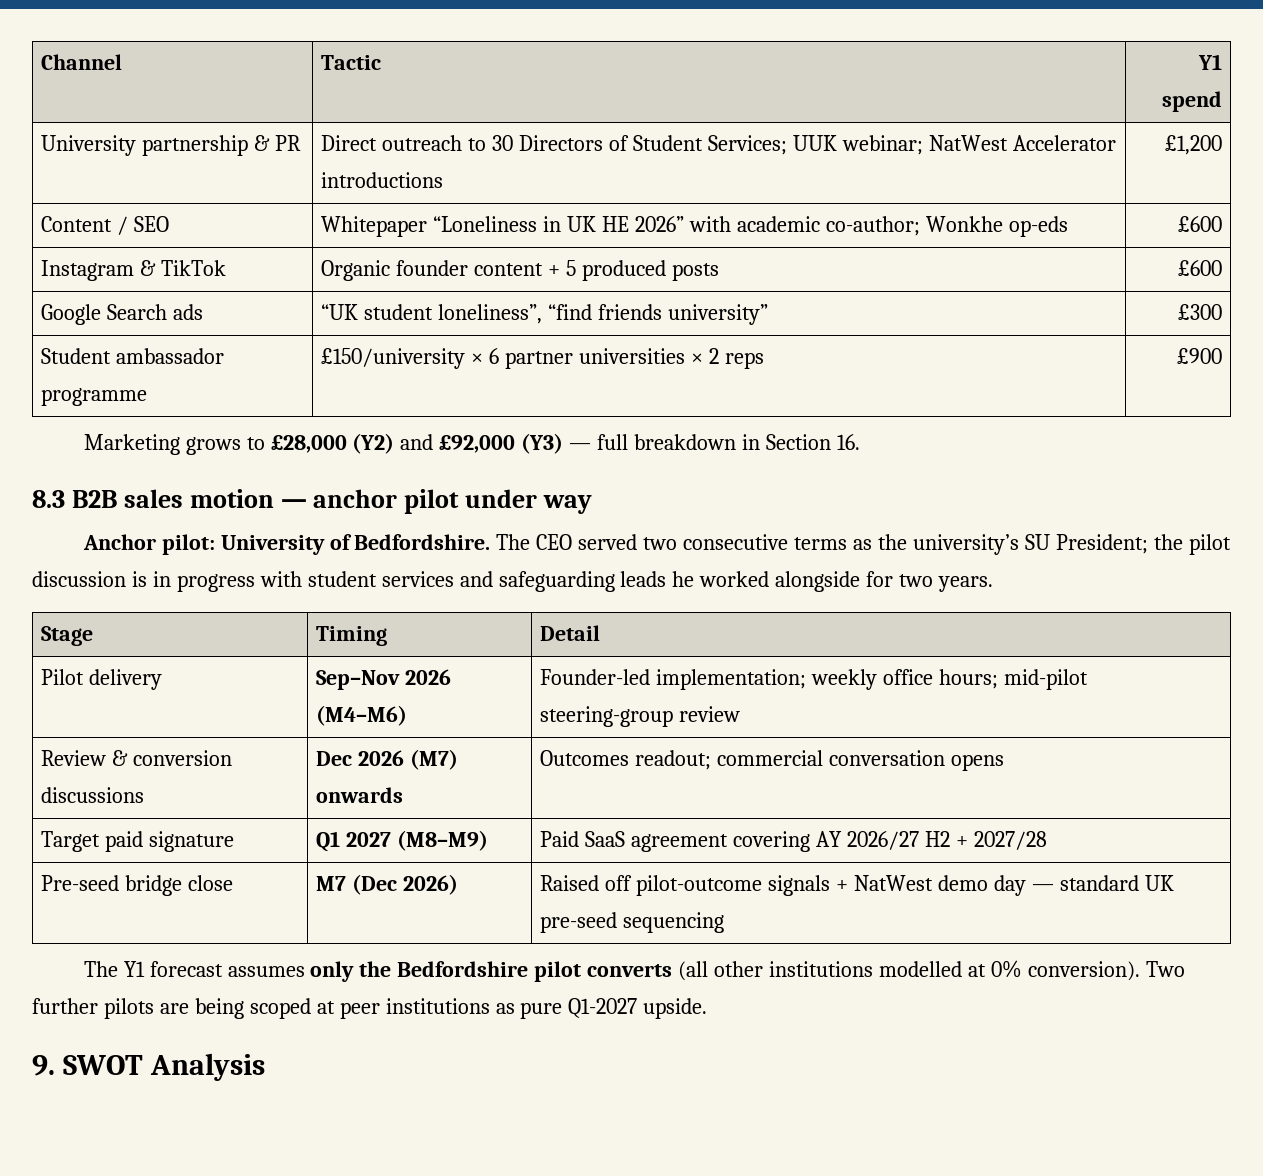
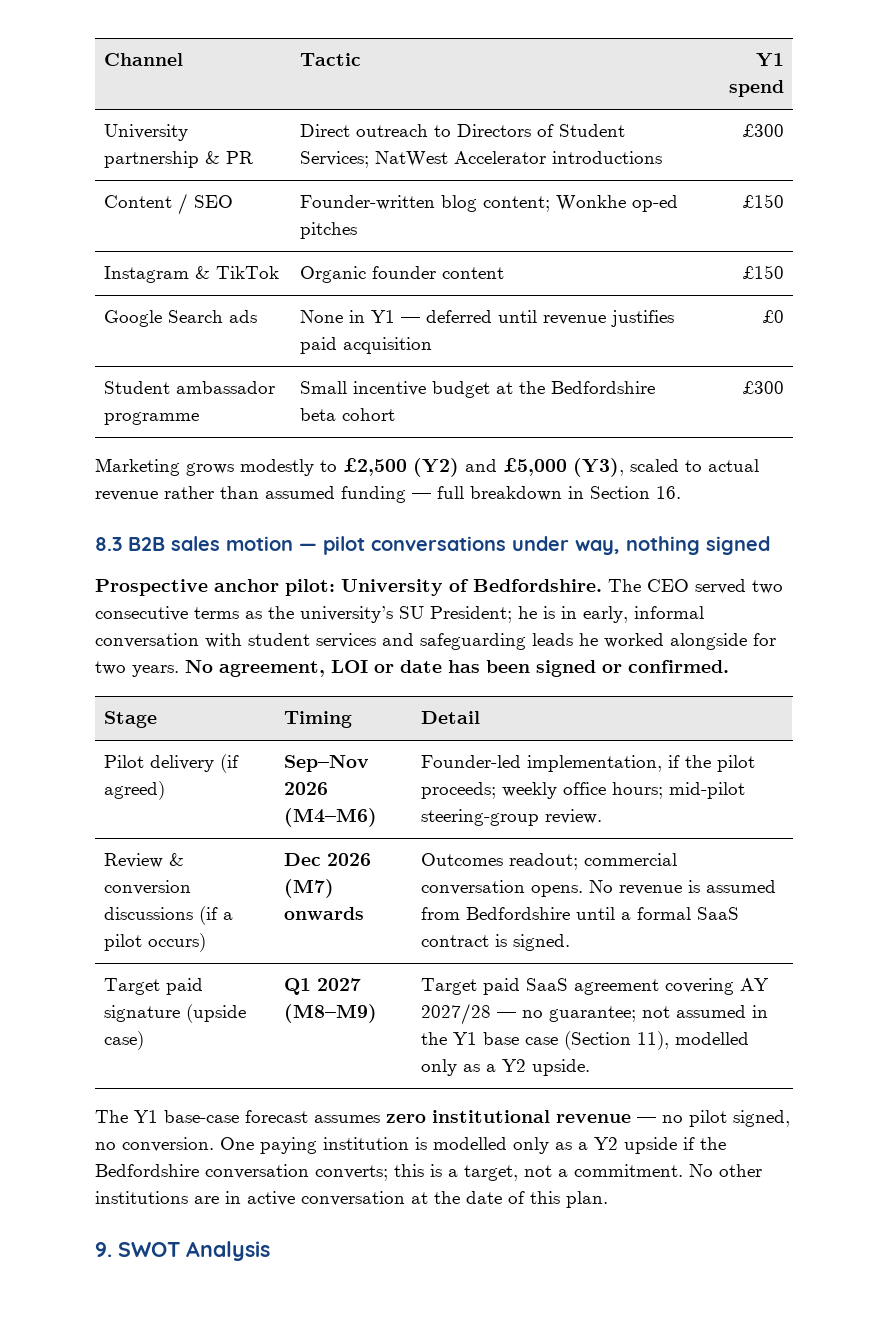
[492,135,514,151] 30 -> (452, 131) none
[792,135,923,155] UUK webinar; -> (370, 159) none
[1164,135,1222,155] £1,200 -> [741,124,784,137] £300
[321,216,1068,237] [1177,216,1222,232] Whitepaper “Loneliness in UK HE 2026” with academic co-author; Wonkhe op-eds | £600 -> [300,195,679,212] [300,222,358,239] [741,194,784,208] Founder-written blog content; Wonkhe op-ed pitches | £150
[548,260,720,281] [1177,260,1222,276] [41,304,204,325] [321,304,769,325] [1177,304,1222,320] [41,348,225,364] [41,388,148,406] [321,348,765,369] [1176,348,1222,364] [83,433,564,455] + 5 produced posts | £600 // Google Search ads | “UK student loneliness”, “find friends university” | £300 // Student ambassador programme | £150/university × 6 partner universities × 2 reps | £900 // Marketing grows to £28,000 (Y2) and £92,000 (Y3) -> [741,265,784,279] [104,310,258,327] [300,310,675,327] [300,337,433,354] [761,310,784,323] [104,381,276,394] [104,412,200,425] [300,381,656,398] [300,408,396,421] [741,381,784,394] [95,458,759,477] [95,486,406,503] | £150 // Google Search ads | None in Y1 — deferred until revenue justifies paid acquisition | £0 // Student ambassador programme | Small incentive budget at the Bedfordshire beta cohort | £300 // Marketing grows modestly to £2,500 (Y2) and £5,000 (Y3), scaled to actual revenue rather than assumed funding
[313,489,593,514] [82,534,156,550] anchor pilot under way // Anchor -> [323,536,770,555] [95,579,279,596] pilot conversations under way, nothing signed // Prospective anchor
[1153,534,1231,555] [32,571,255,592] the pilot discussion is in progress -> [518,606,704,623] [95,633,199,648] he is in early, informal conversation
(994, 584) none -> [185,660,729,677] No agreement, LOI or date has been signed or confirmed.
(163, 679) none -> [220,754,240,773] [104,781,166,800] (if agreed)
[656,669,807,690] implementation; -> [527,755,756,772] [421,782,497,799] implementation, if the pilot proceeds;
[679,706,741,722] review -> [545,809,603,824] review.
(145, 795) none -> [199,906,234,925] [104,933,207,952] (if a pilot occurs)
[951,754,1005,771] opens -> [531,880,777,897] [421,907,740,920] [421,934,571,951] opens. No revenue is assumed from Bedfordshire until a formal SaaS contract is signed.
(235, 841) none -> [186,1004,247,1023] [104,1031,145,1050] (upside case)
[540,831,580,847] Paid -> [421,978,521,995] Target paid
[847,831,1047,850] [41,875,234,896] [316,874,459,895] [540,875,1174,896] [540,912,725,933] 2026/27 H2 + 2027/28 // Pre-seed bridge close | M7 (Dec 2026) | Raised off pilot-outcome signals + NatWest demo day — standard UK pre-seed sequencing -> [421,1003,769,1025] [421,1031,750,1050] [421,1059,591,1076] 2027/28 — no guarantee; not assumed in the Y1 base case (Section 11), modelled only as a Y2 upside.
(145, 969) none -> [164,1110,239,1123] base-case
[310,960,1185,982] [32,998,708,1019] only the Bedfordshire pilot converts (all other institutions modelled at 0% conversion). Two further pilots are being scoped at peer institutions as pure Q1-2027 upside. -> [386,1110,790,1127] [95,1137,726,1154] [95,1164,762,1181] [95,1191,608,1208] zero institutional revenue — no pilot signed, no conversion. One paying institution is modelled only as a Y2 upside if the Bedfordshire conversation converts; this is a target, not a commitment. No other institutions are in active conversation at the date of this plan.

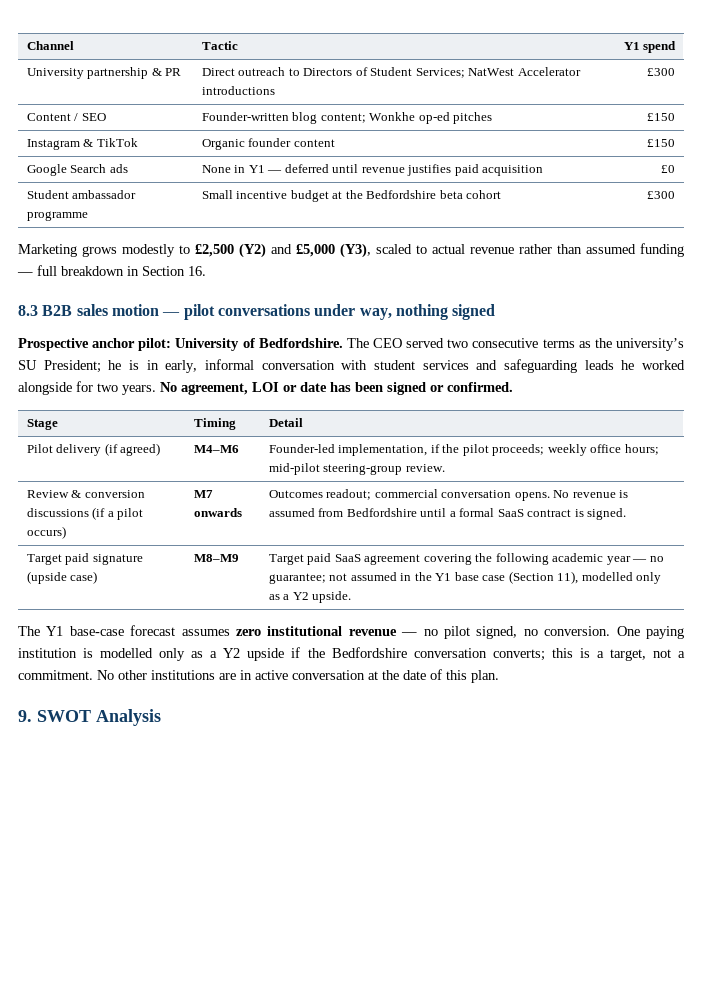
[284,755,370,772] [284,782,329,795] [284,808,378,827] Sep–Nov 2026 (M4–M6) -> [193,445,239,453] M4–M6
[284,853,372,866] [284,879,335,898] Dec 2026 (M7) -> [193,490,213,498] M7
[284,978,362,995] [284,1004,378,1023] Q1 2027 (M8–M9) -> [193,554,239,562] M8–M9
[740,978,770,991] [421,1003,492,1025] AY 2027/28 -> [475,553,631,565] the following academic year

